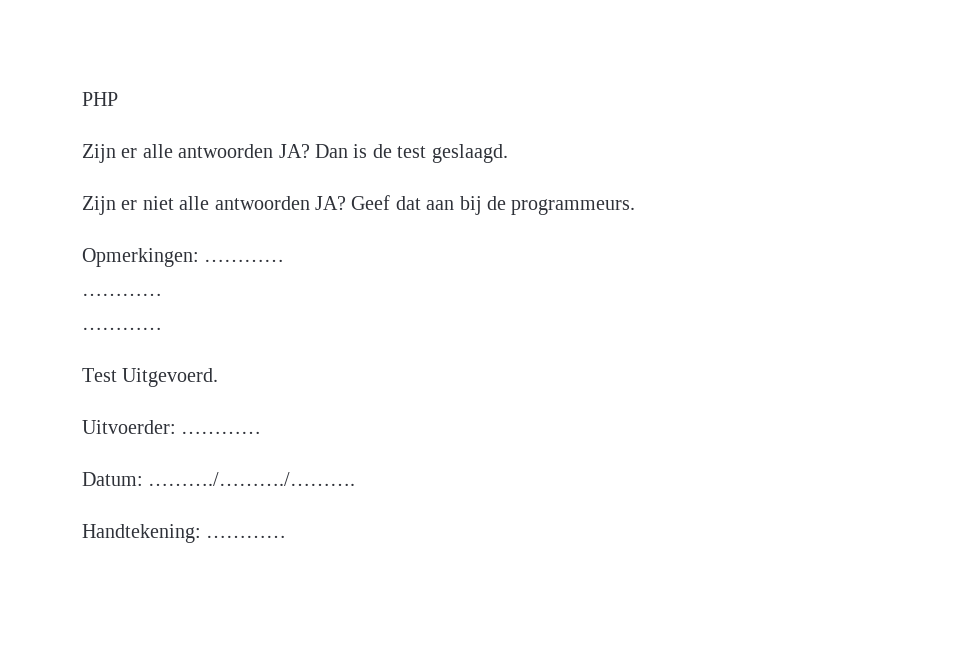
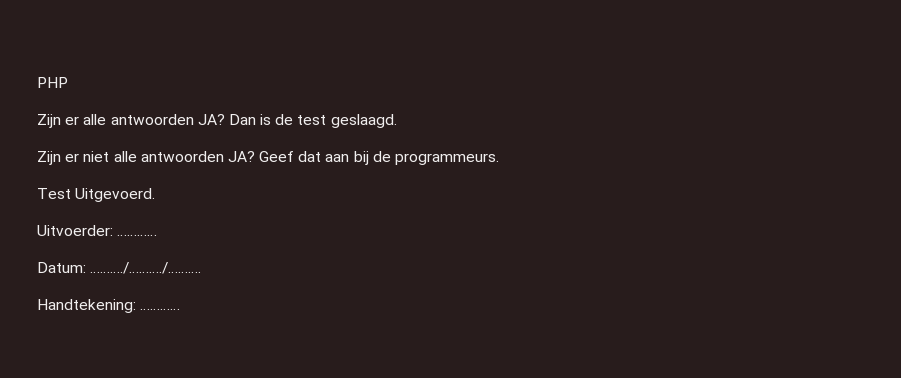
[82,248,285,267] [82,293,162,296] [82,327,162,330] // Opmerkingen: ………… // ………… // ………… -> (500, 159) none

